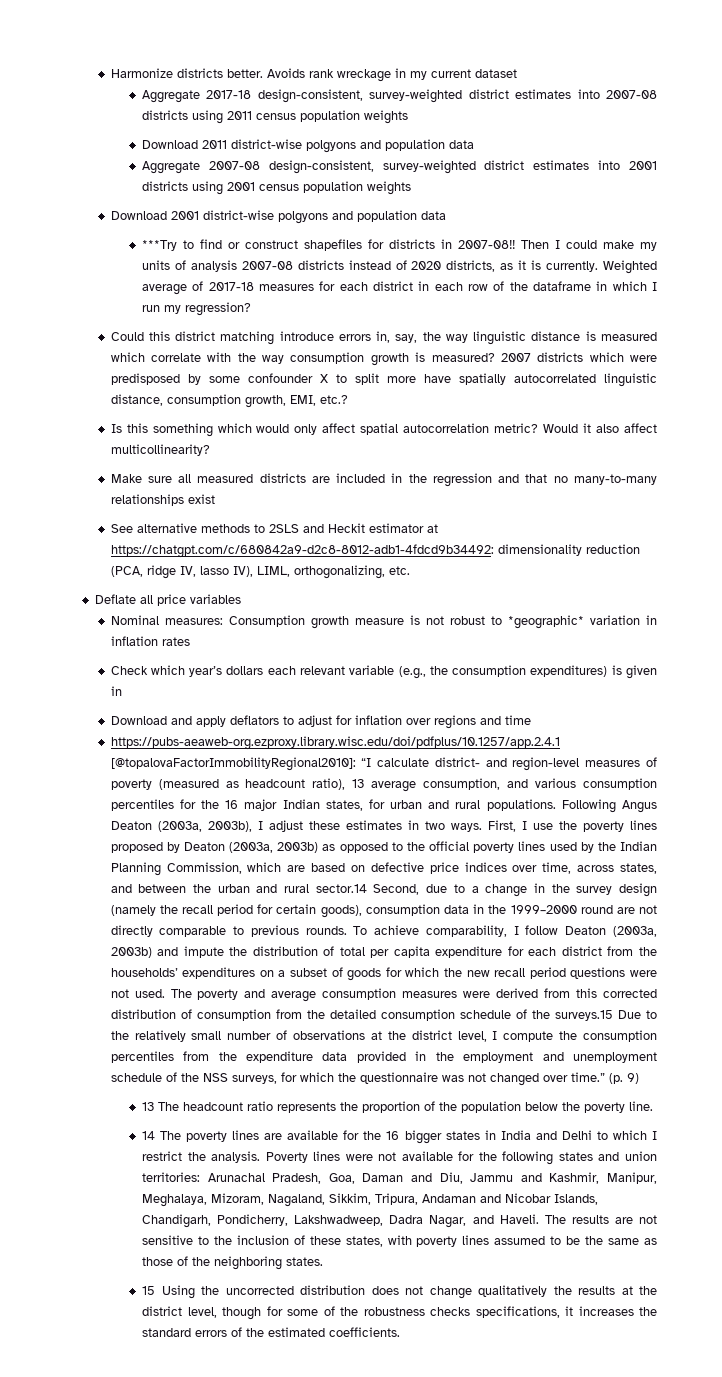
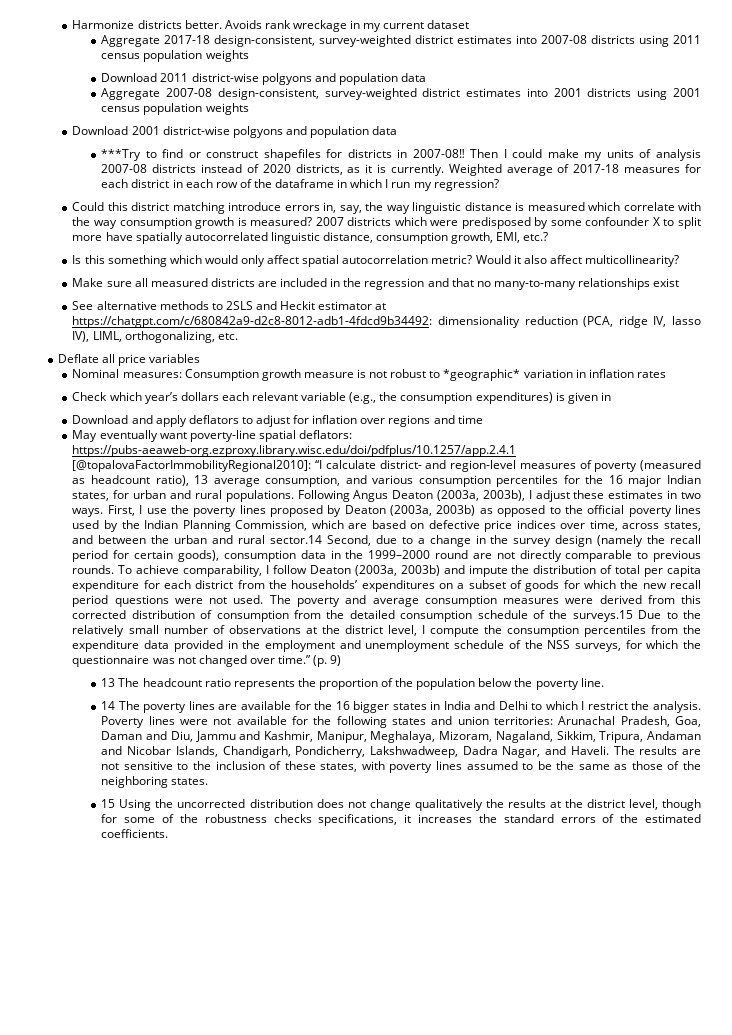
(531, 720) none -> [72,430,353,442] May eventually want poverty-line spatial deflators:

